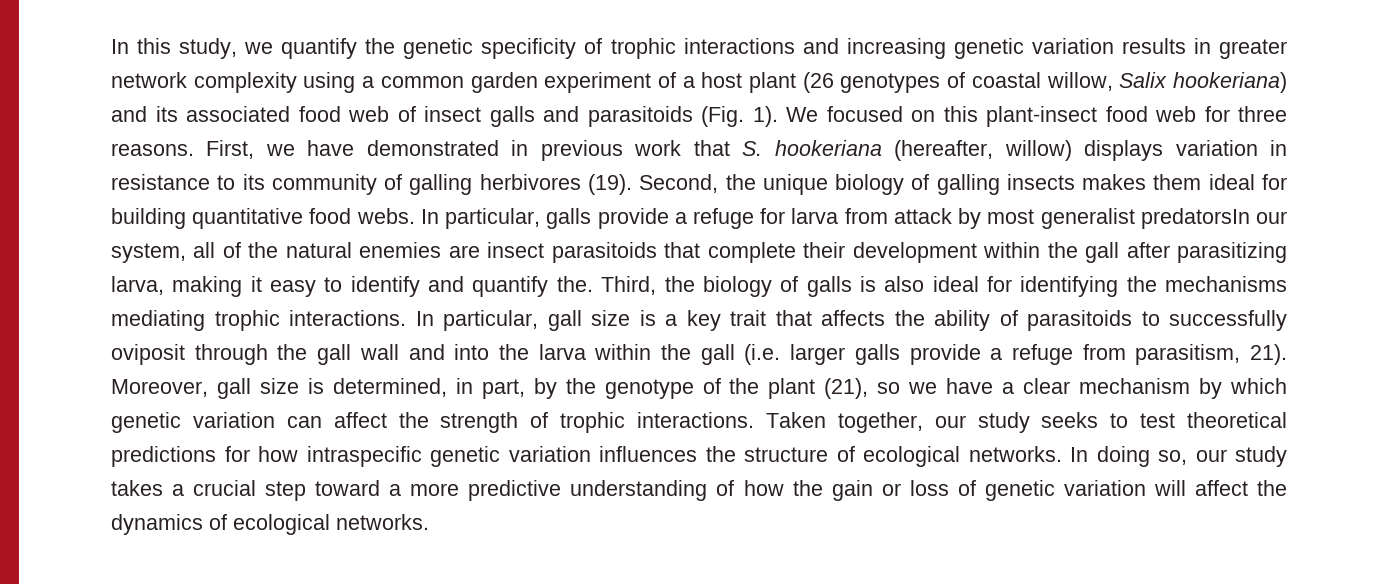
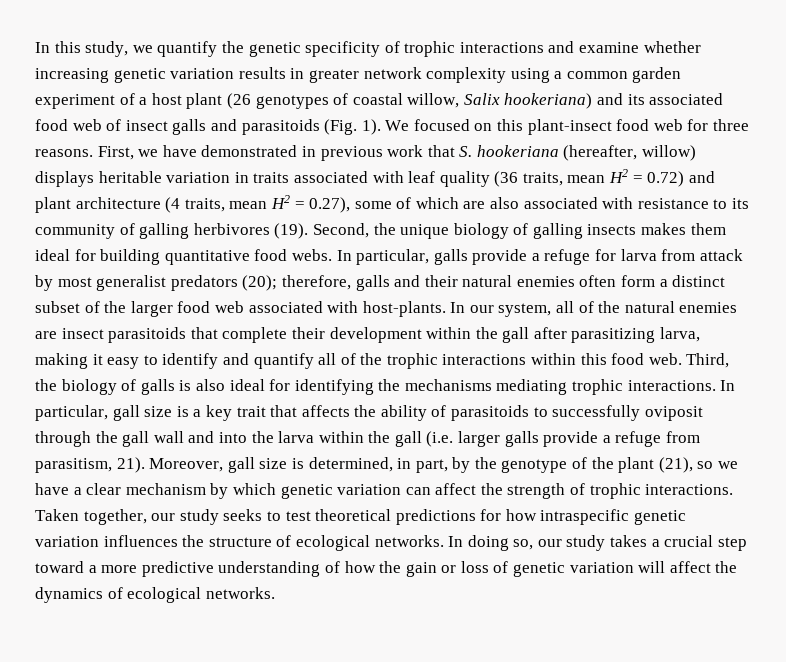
(839, 46) none -> [579,41,701,53] examine whether
(1164, 150) none -> [98,171,162,183] heritable
(1288, 148) none -> [253,169,715,187] [35,195,634,213] traits associated with leaf quality (36 traits, mean H2 = 0.72) and plant architecture (4 traits, mean H2 = 0.27), some of which are also associated with
[1140,208,1250,229] predatorsIn -> [170,275,726,291] [35,301,466,317] predators (20); therefore, galls and their natural enemies often form a distinct subset of the larger food web associated with host-plants. In
[556,276,593,292] the. -> [318,353,682,369] all of the trophic interactions within this food web.

